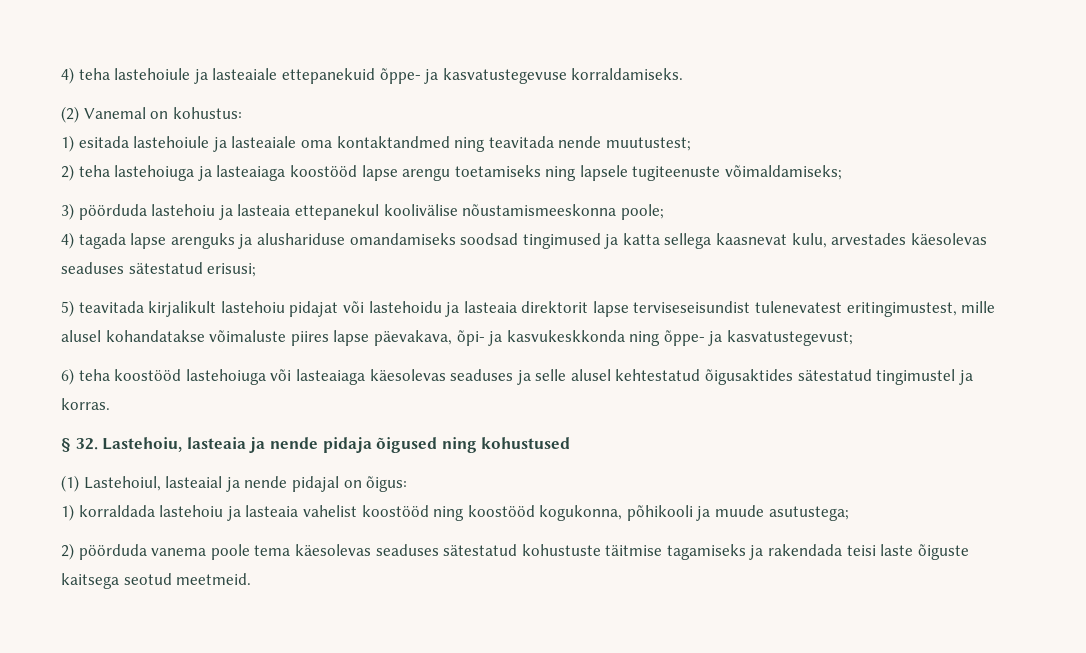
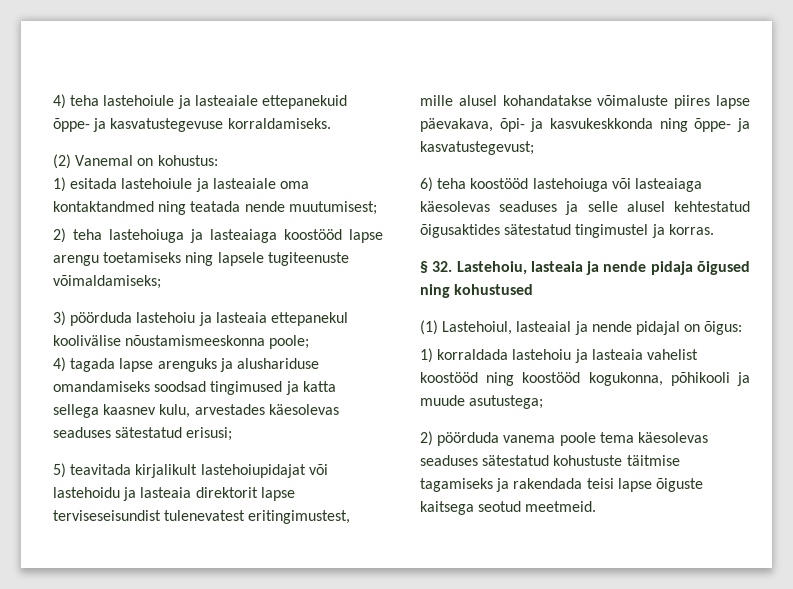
[488,136,691,151] teavitada nende muutustest; -> [190,201,377,215] teatada nende muutumisest;
[716,233,788,245] kaasnevat -> [103,404,157,415] kaasnev
[220,301,339,317] lastehoiu pidajat -> [200,464,306,478] lastehoiupidajat
[880,544,914,556] laste -> [617,478,652,492] lapse

